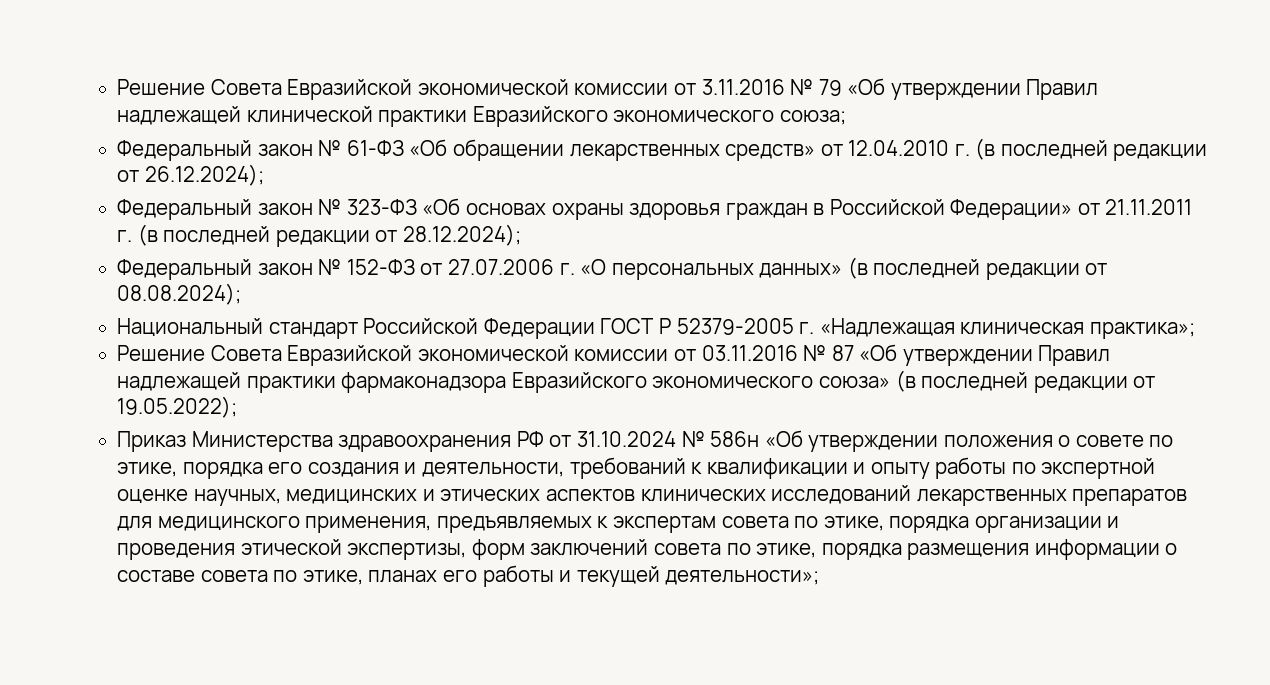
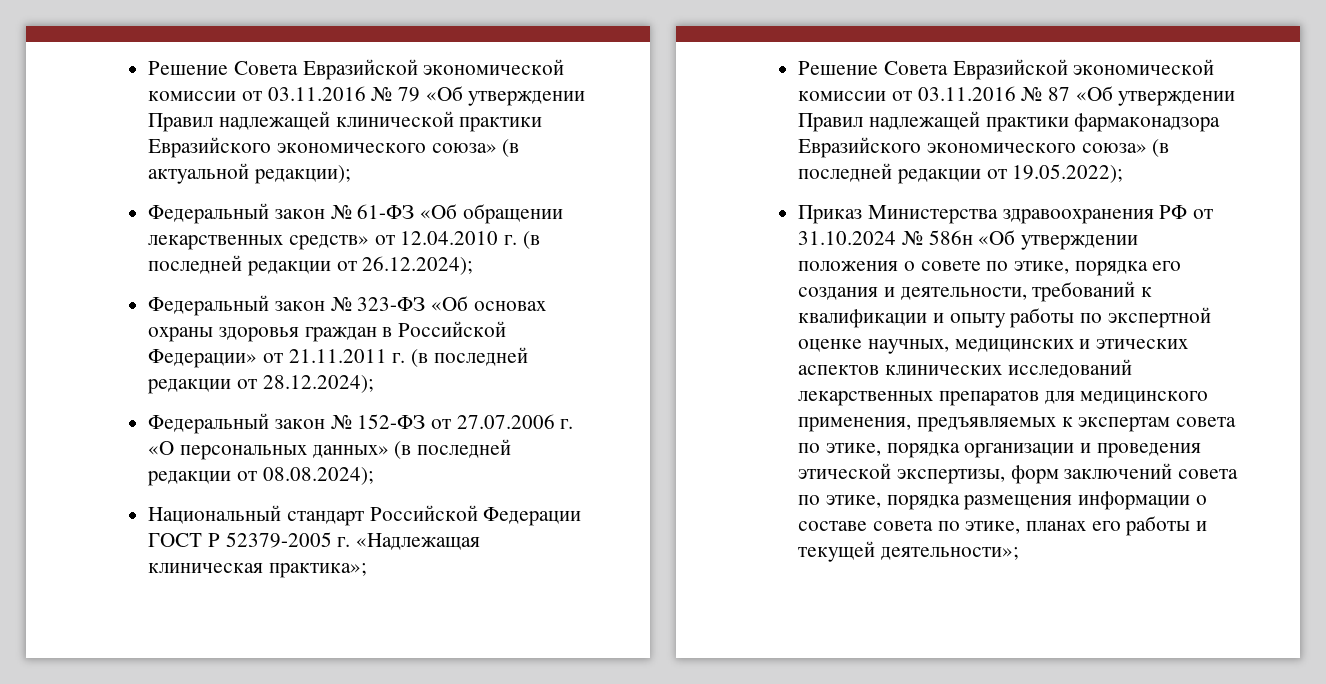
[117,79,785,100] Решение Совета Евразийской экономической комиссии от 3.11.2016 -> [148,59,565,80] [148,86,366,101] Решение Совета Евразийской экономической комиссии от 03.11.2016
[780,110,847,125] союза; -> [431,139,520,157] [148,163,352,184] союза» (в актуальной редакции);

